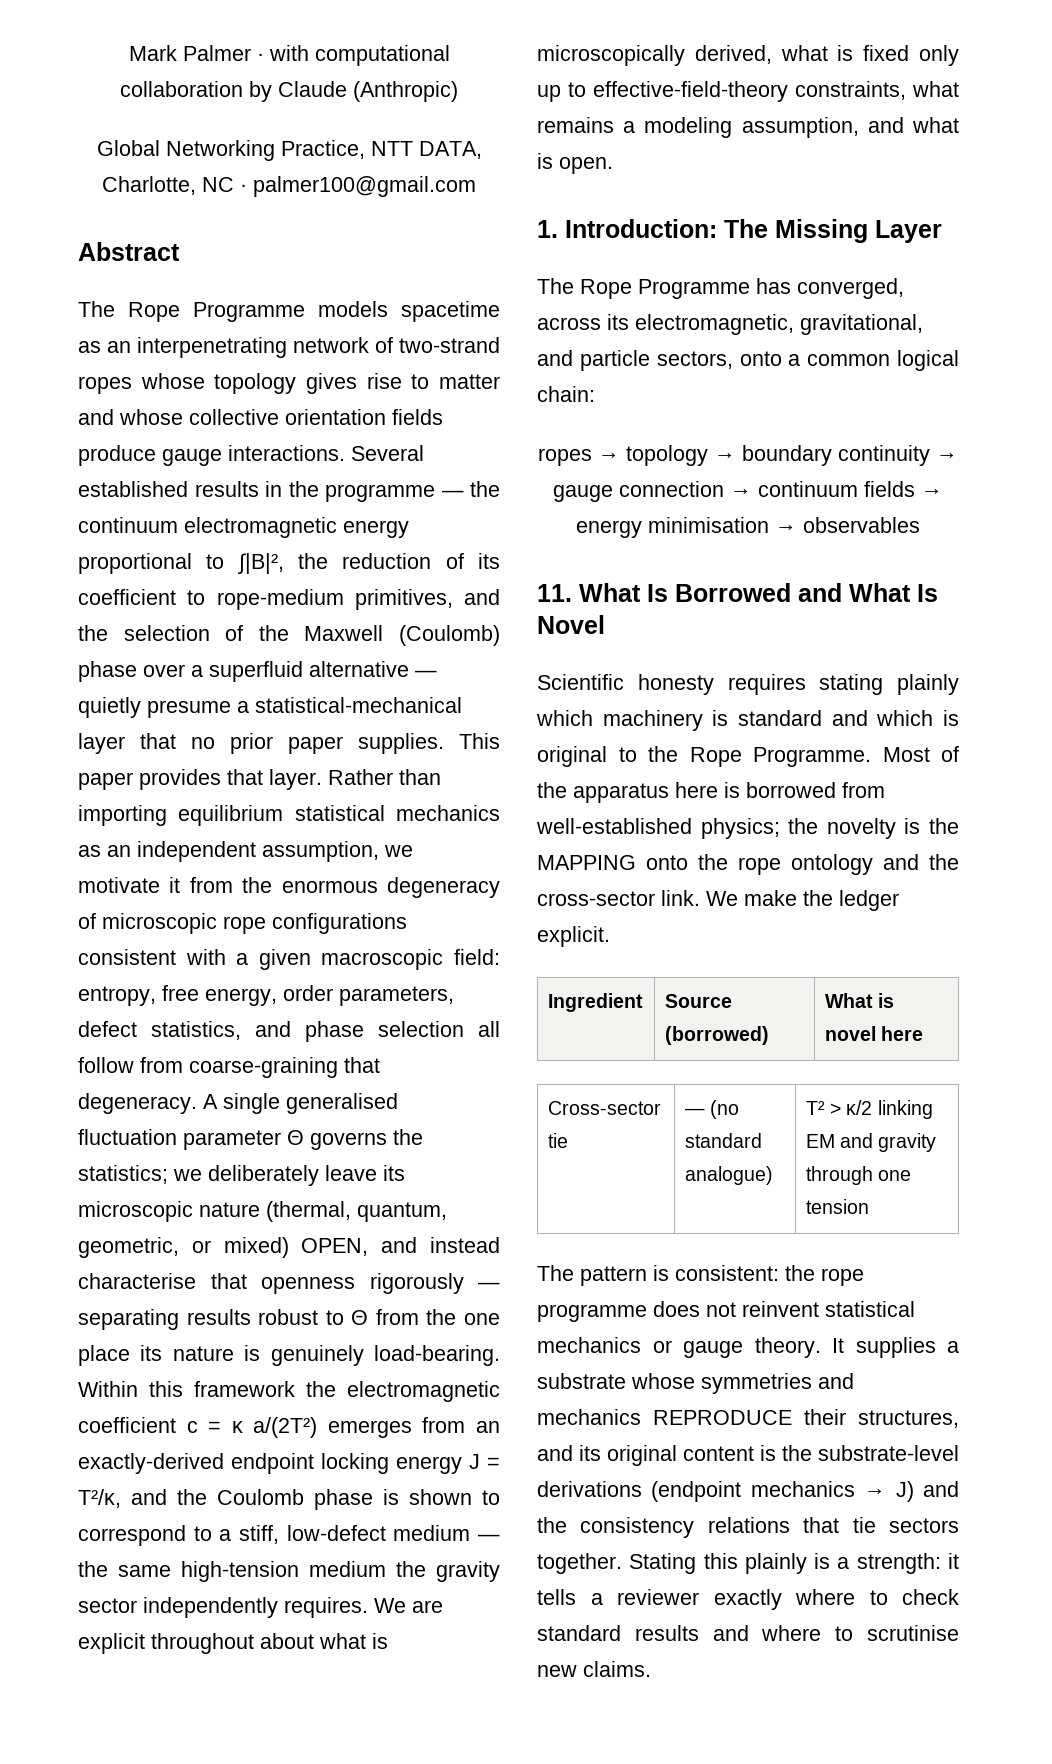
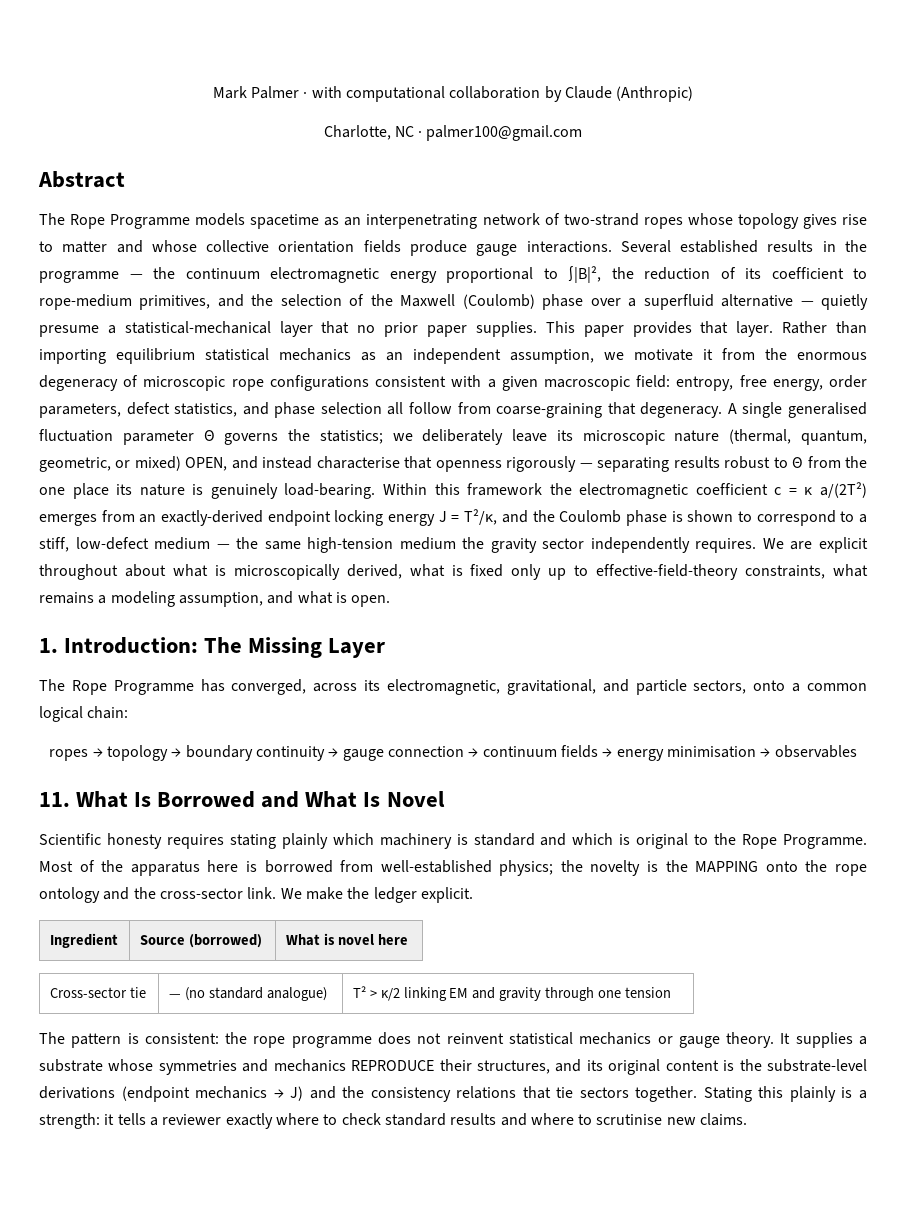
[96,140,482,161] Global Networking Practice, NTT DATA, -> (694, 94) none

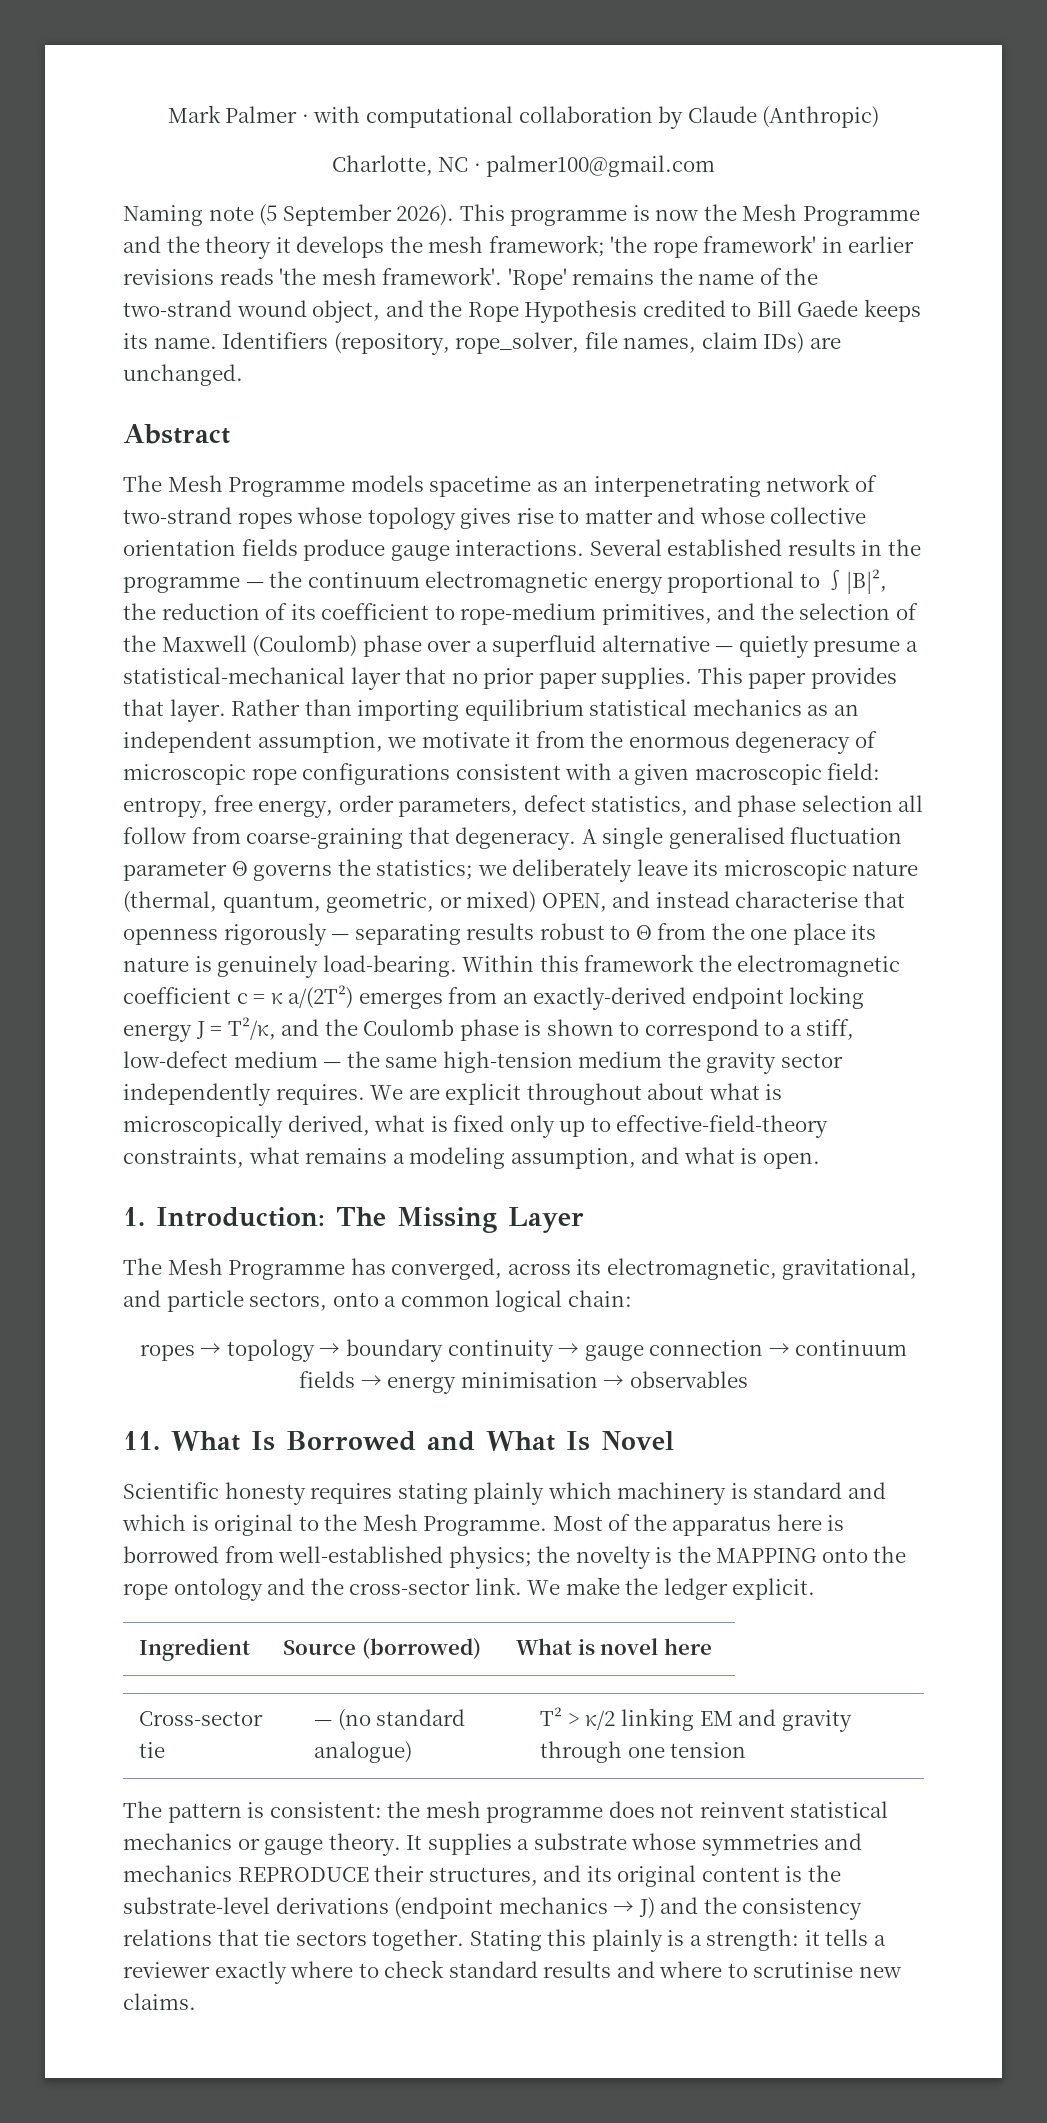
(583, 133) none -> [123,204,920,226] [123,235,915,259] [123,267,819,290] [123,299,921,323] [123,332,841,355] [123,364,243,386] // Naming note (5 September 2026). This programme is now the Mesh Programme and the theory it develops the mesh framework; 'the rope framework' in earlier revisions reads 'the mesh framework'. 'Rope' remains the name of the two-strand wound object, and the Rope Hypothesis credited to Bill Gaede keeps its name. Identifiers (repository, rope_solver, file names, claim IDs) are unchanged.
[70,214,106,229] Rope -> [167,475,223,492] Mesh
[71,680,107,695] Rope -> [167,1258,223,1275] Mesh
[742,834,778,849] Rope -> [362,1514,418,1531] Mesh
[253,1036,286,1048] rope -> [425,1801,481,1818] mesh

